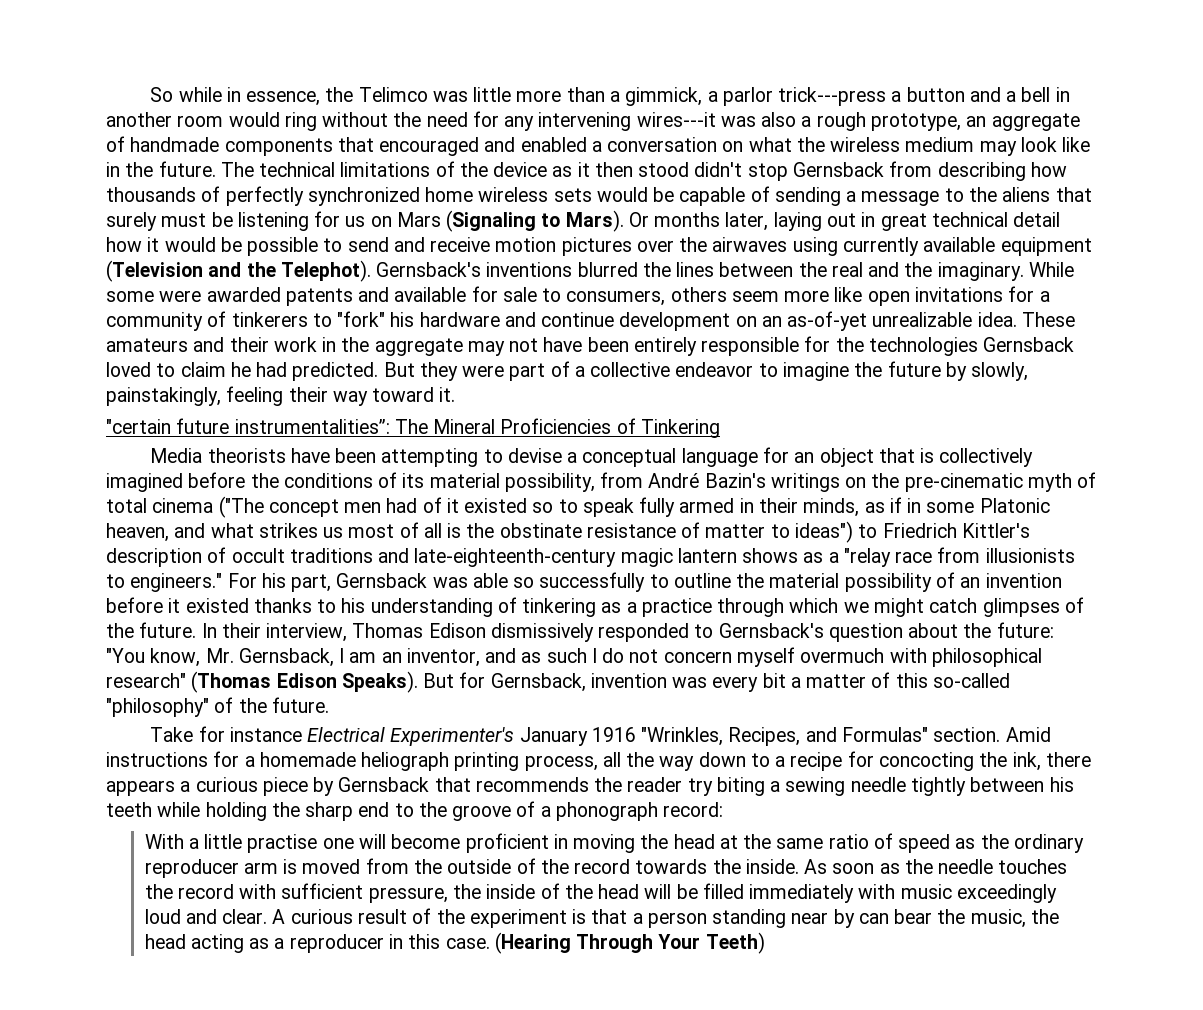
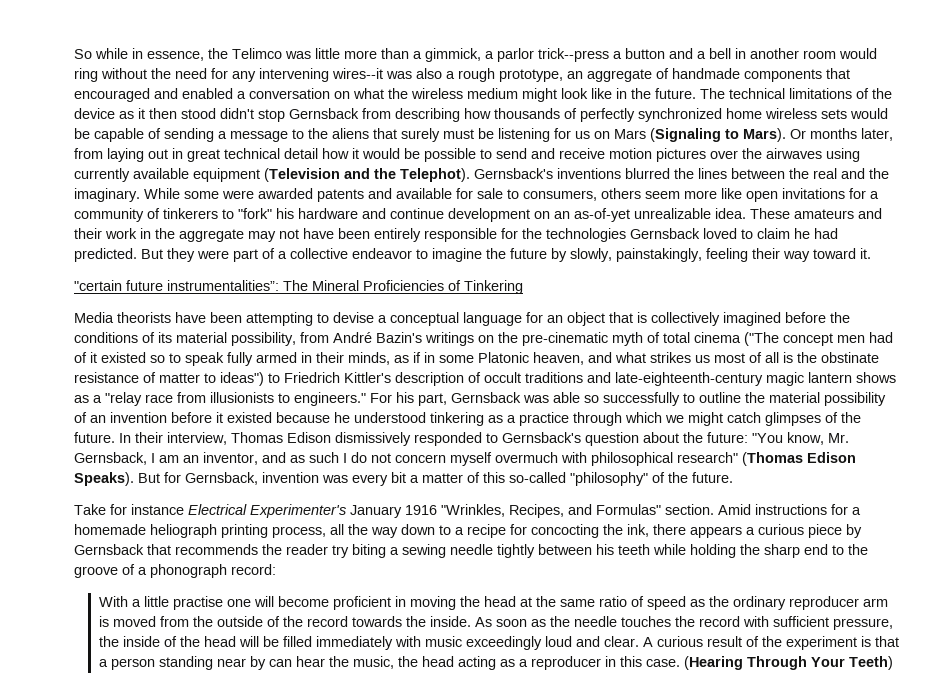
[778,87,887,106] trick---press -> [538,48,609,62] trick--press
[636,112,716,127] wires---it -> [332,68,383,79] wires--it
[979,141,1017,156] may -> [522,88,557,102] might
(769, 221) none -> [74,148,103,159] from
[253,597,517,617] thanks to his understanding of -> [276,412,426,423] because he understood
[894,909,933,924] bear -> [295,656,325,667] hear

